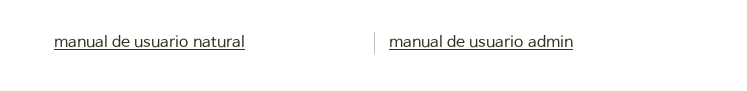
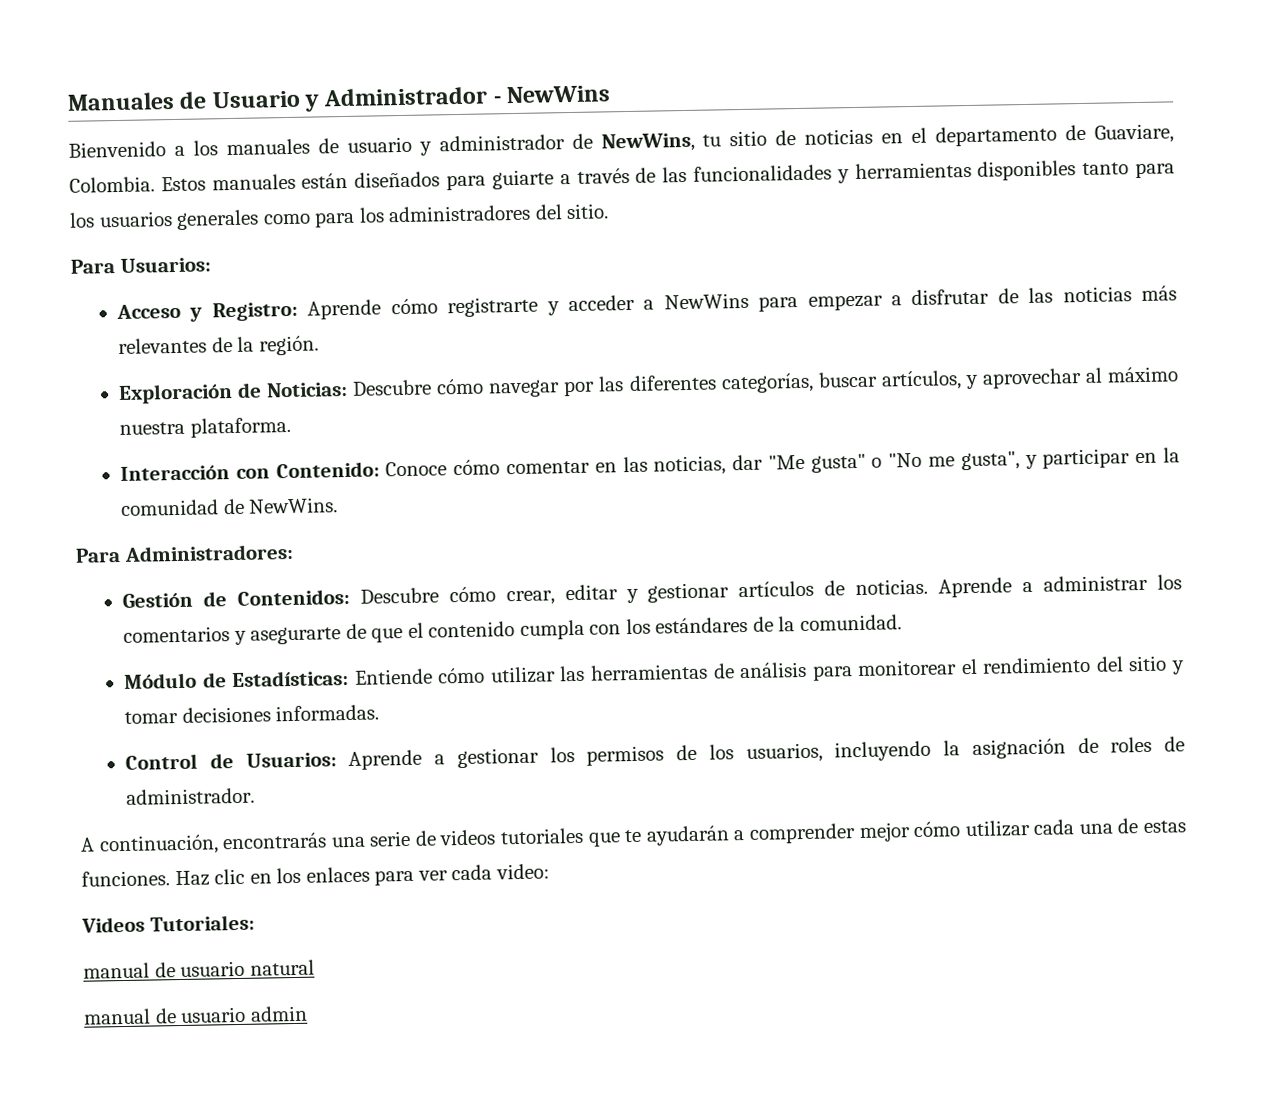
(54, 41) none -> [67,85,612,112] [68,123,1175,158] [69,160,1175,193] [69,203,610,230] [70,257,211,274] [116,285,1177,322] [118,335,319,356] [118,366,1180,404] [119,416,291,438] [120,447,1180,481] [120,497,339,516] [75,543,294,563] [122,574,1182,608] [123,614,902,646] [124,655,1186,689] [124,704,380,724] [125,736,1186,771] [126,787,256,805] [80,818,1186,856] [81,863,550,887] [81,914,255,933] Manuales de Usuario y Administrador - NewWins // Bienvenido a los manuales de usuario y administrador de NewWins, tu sitio de noticias en el departamento de Guaviare, Colombia. Estos manuales están diseñados para guiarte a través de las funcionalidades y herramientas disponibles tanto para los usuarios generales como para los administradores del sitio. // Para Usuarios: // Acceso y Registro: Aprende cómo registrarte y acceder a NewWins para empezar a disfrutar de las noticias más relevantes de la región. // Exploración de Noticias: Descubre cómo navegar por las diferentes categorías, buscar artículos, y aprovechar al máximo nuestra plataforma. // Interacción con Contenido: Conoce cómo comentar en las noticias, dar "Me gusta" o "No me gusta", y participar en la comunidad de NewWins. // Para Administradores: // Gestión de Contenidos: Descubre cómo crear, editar y gestionar artículos de noticias. Aprende a administrar los comentarios y asegurarte de que el contenido cumpla con los estándares de la comunidad. // Módulo de Estadísticas: Entiende cómo utilizar las herramientas de análisis para monitorear el rendimiento del sitio y tomar decisiones informadas. // Control de Usuarios: Aprende a gestionar los permisos de los usuarios, incluyendo la asignación de roles de administrador. // A continuación, encontrarás una serie de videos tutoriales que te ayudarán a comprender mejor cómo utilizar cada una de estas funciones. Haz clic en los enlaces para ver cada video: // Videos Tutoriales: //

